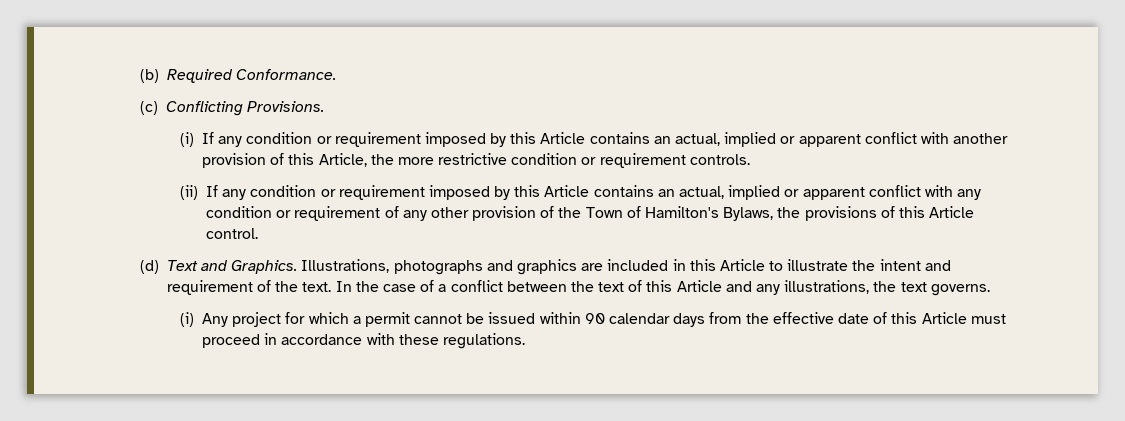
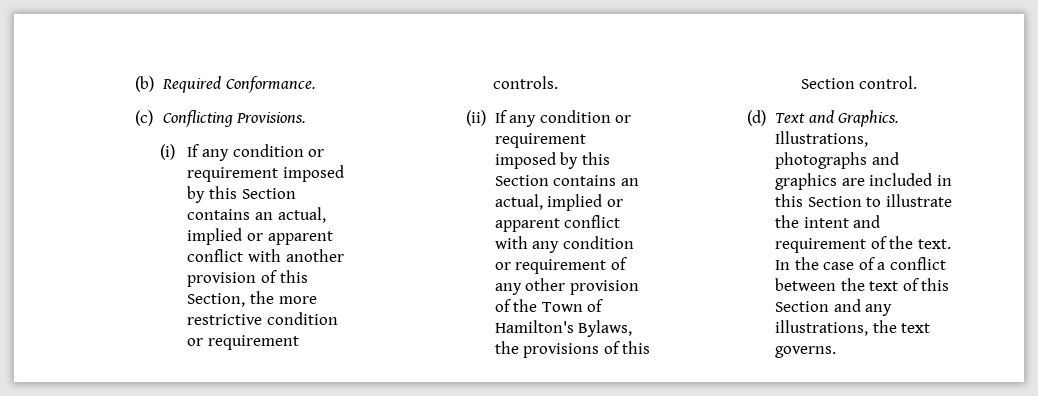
[540,132,586,144] Article -> [241,188,296,199] Section
[318,153,367,167] Article, -> [187,293,246,307] Section,
[544,185,590,197] Article -> [494,175,549,186] Section
[929,206,975,218] Article -> [800,78,855,89] Section
[719,259,765,271] Article -> [807,196,862,207] Section
[676,280,722,292] Article -> [774,301,829,312] Section
[180,312,1006,327] [201,333,525,349] // (i) Any project for which a permit cannot be issued within 90 calendar days from the effective date of this Article must proceed in accordance with these regulations. -> (836, 352) none

